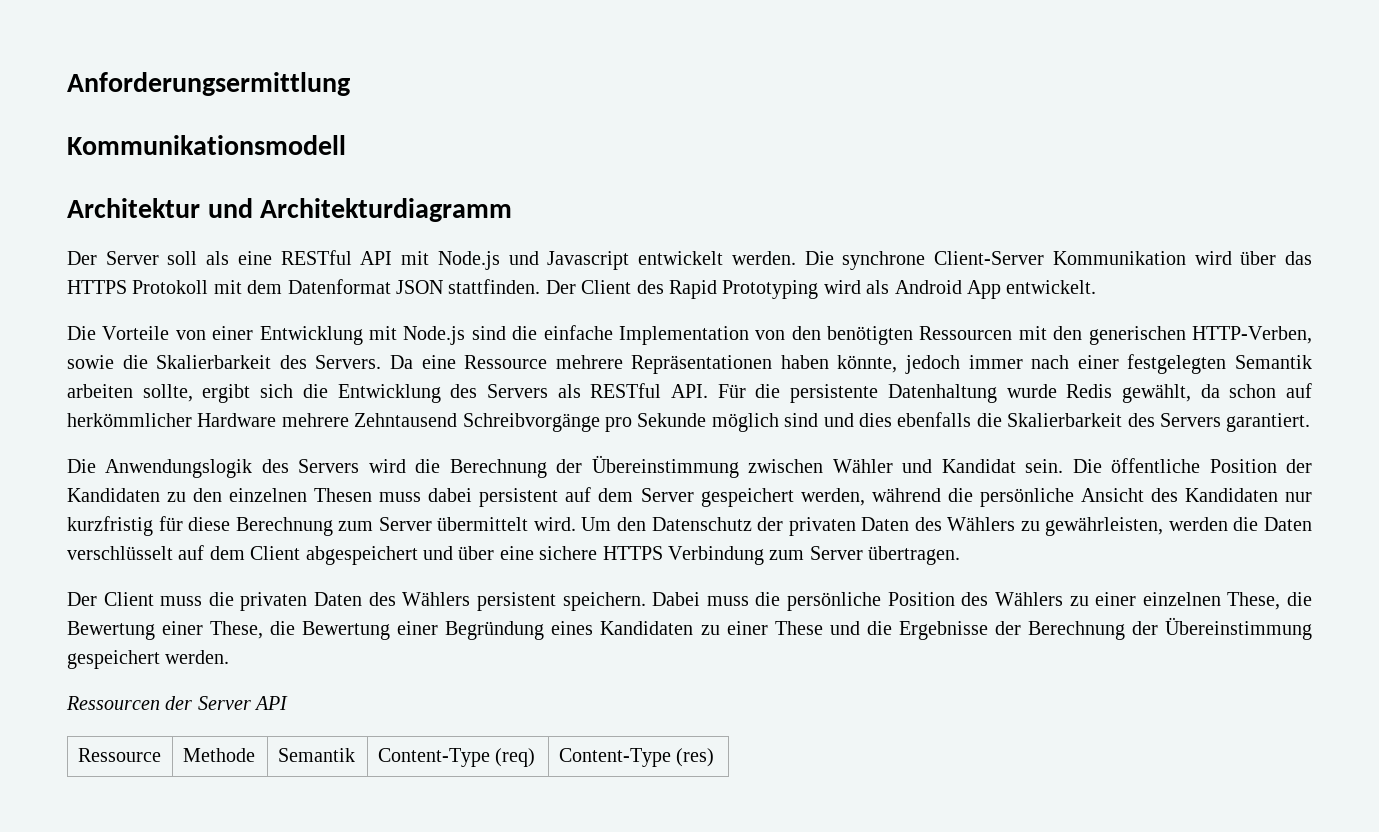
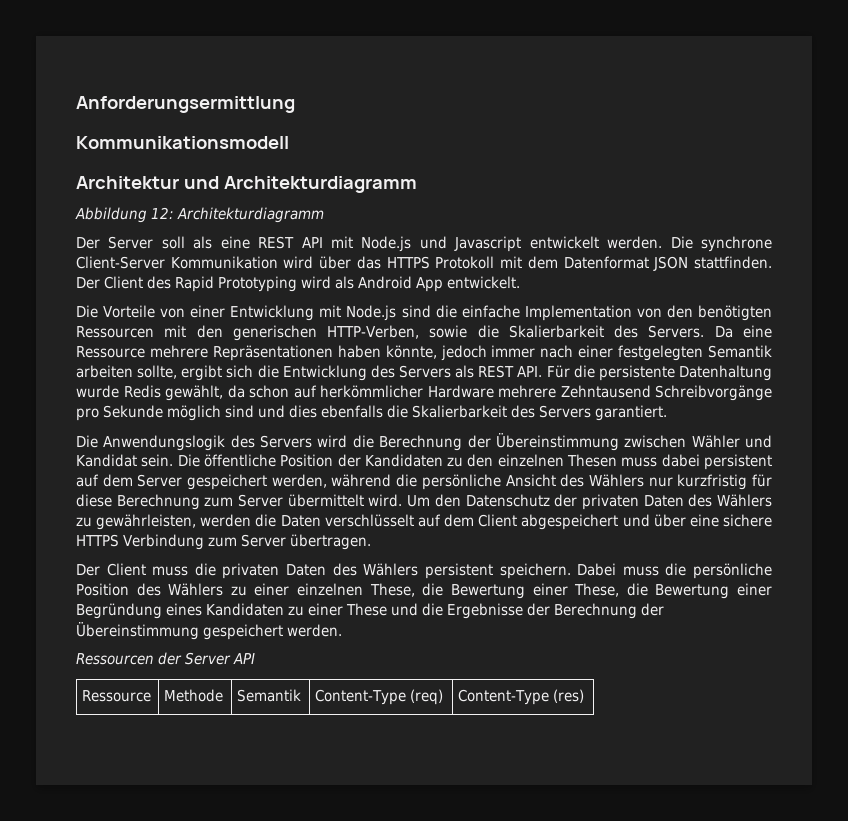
(513, 210) none -> [75,207,324,223] // Abbildung 12: Architekturdiagramm
[280,250,352,265] RESTful -> [258,236,295,249] REST
[590,383,662,398] RESTful -> [478,365,515,378] REST
[1184,488,1278,502] Kandidaten -> [588,474,644,487] Wählers

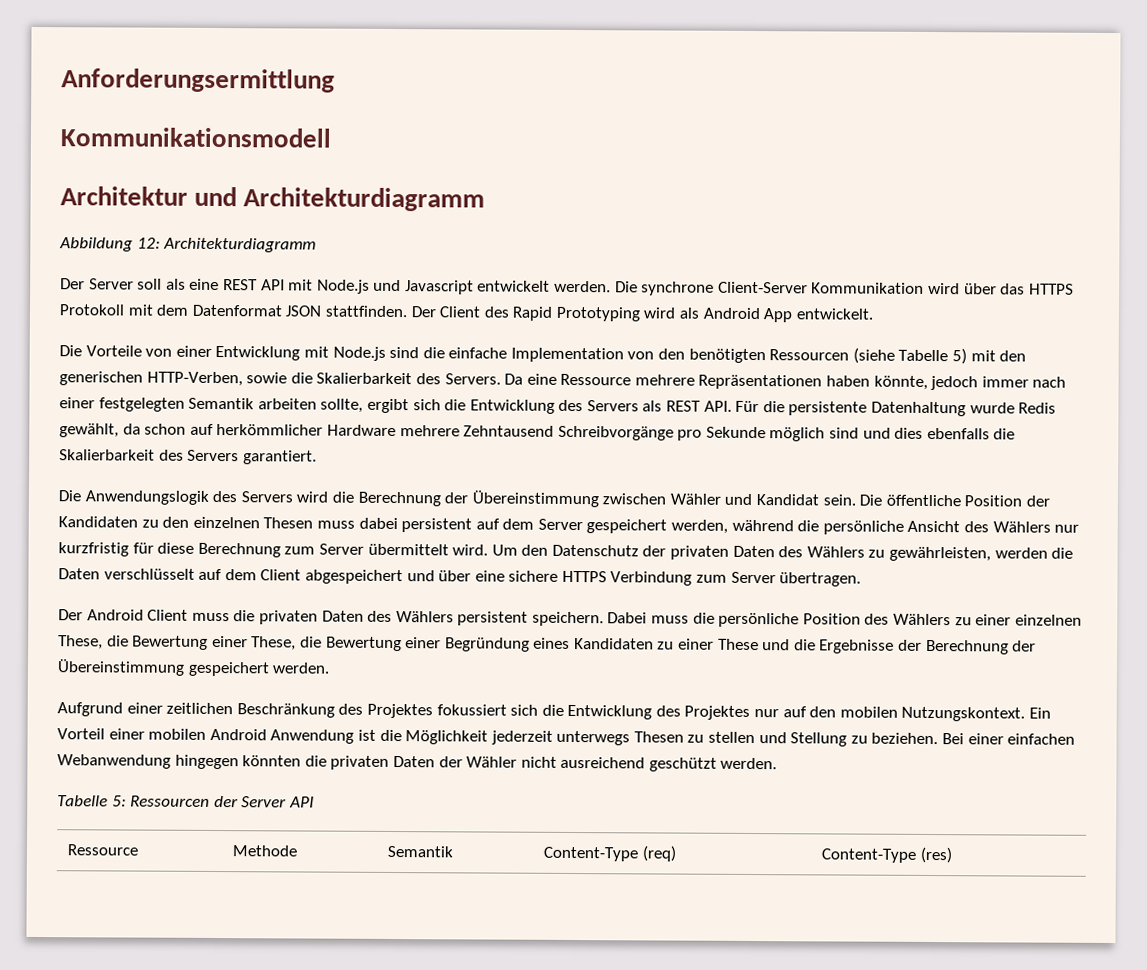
(154, 332) none -> [852,347,968,365] (siehe Tabelle 5)
(100, 570) none -> [86,609,144,621] Android
(342, 630) none -> [57,702,1052,722] [57,728,1076,747] [57,754,778,772] [57,795,127,807] Aufgrund einer zeitlichen Beschränkung des Projektes fokussiert sich die Entwicklung des Projektes nur auf den mobilen Nutzungskontext. Ein Vorteil einer mobilen Android Anwendung ist die Möglichkeit jederzeit unterwegs Thesen zu stellen und Stellung zu beziehen. Bei einer einfachen Webanwendung hingegen könnten die privaten Daten der Wähler nicht ausreichend geschützt werden. // Tabelle 5:

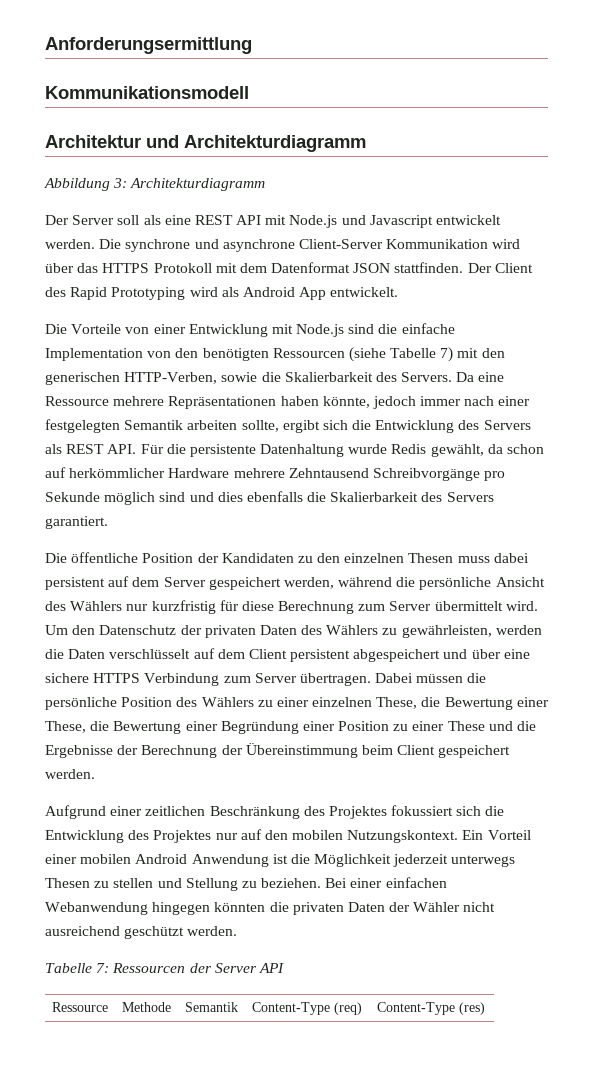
[136,237,161,249] 12: -> [113,178,128,188] 3:
(715, 288) none -> [194,239,295,252] und asynchrone
[952,348,968,365] 5) -> [440,347,454,362] 7)
[84,490,883,508] Anwendungslogik des Servers wird die Berechnung der Übereinstimmung zwischen Wähler und Kandidat sein. Die -> (67, 558) none
(302, 575) none -> [290,649,351,662] persistent
[58,609,690,627] // Der Android Client muss die privaten Daten des Wählers persistent speichern. Dabei muss -> [375,673,464,683] Dabei müssen
[533,637,654,650] eines Kandidaten -> [302,721,390,731] einer Position
(185, 667) none -> [361,745,436,755] beim Client
[111,795,127,807] 5: -> [96,963,110,973] 7:

